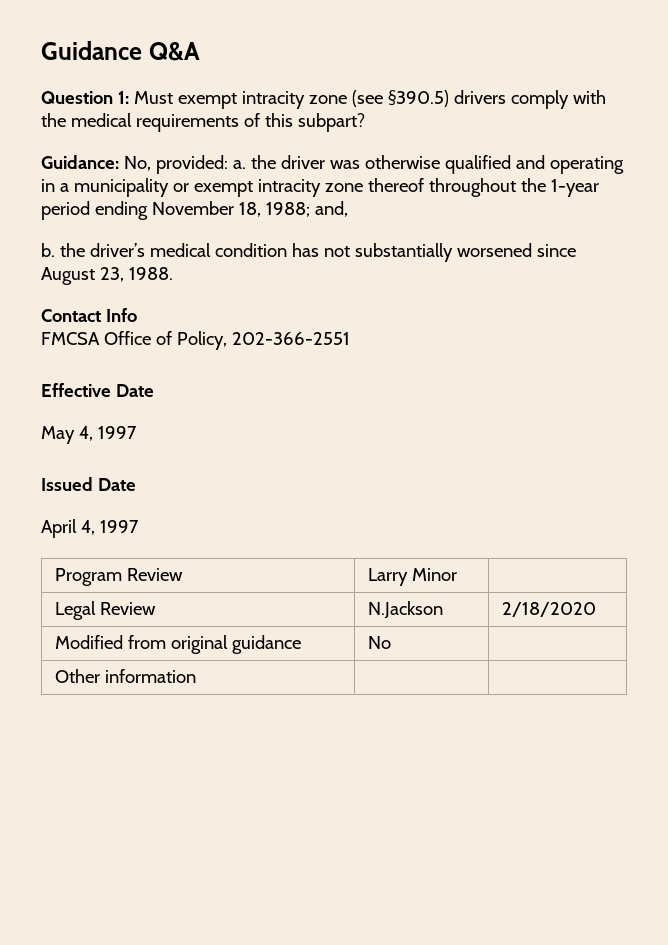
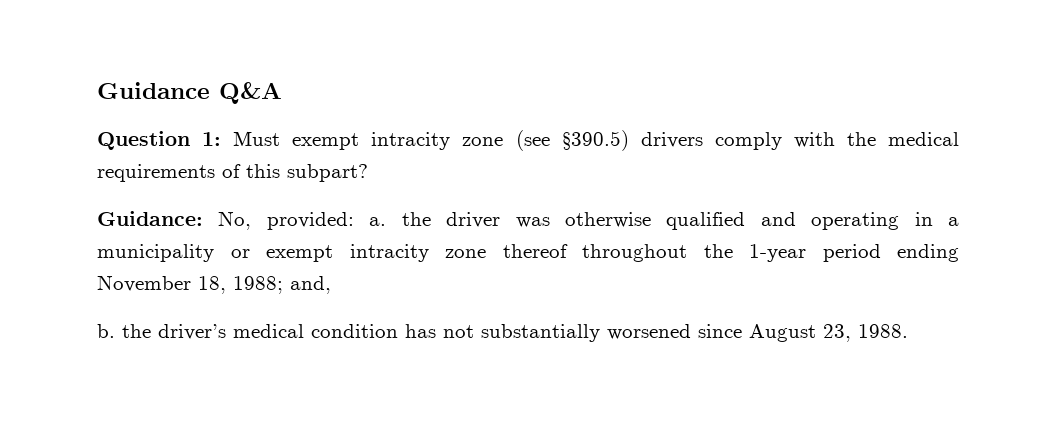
[41,308,137,322] [41,331,350,350] [41,383,154,397] [41,426,137,444] [41,477,136,491] [41,519,139,538] [55,568,184,586] [368,568,458,586] [55,601,157,620] [368,601,444,619] [502,602,597,617] [55,635,302,654] [368,636,392,649] [55,669,197,683] // Contact Info // FMCSA Office of Policy, 202-366-2551 // Effective Date // May 4, 1997 // Issued Date // April 4, 1997 // Program Review | Larry Minor | // Legal Review | N.Jackson | 2/18/2020 // Modified from original guidance | No | // Other information | | -> (908, 331) none

